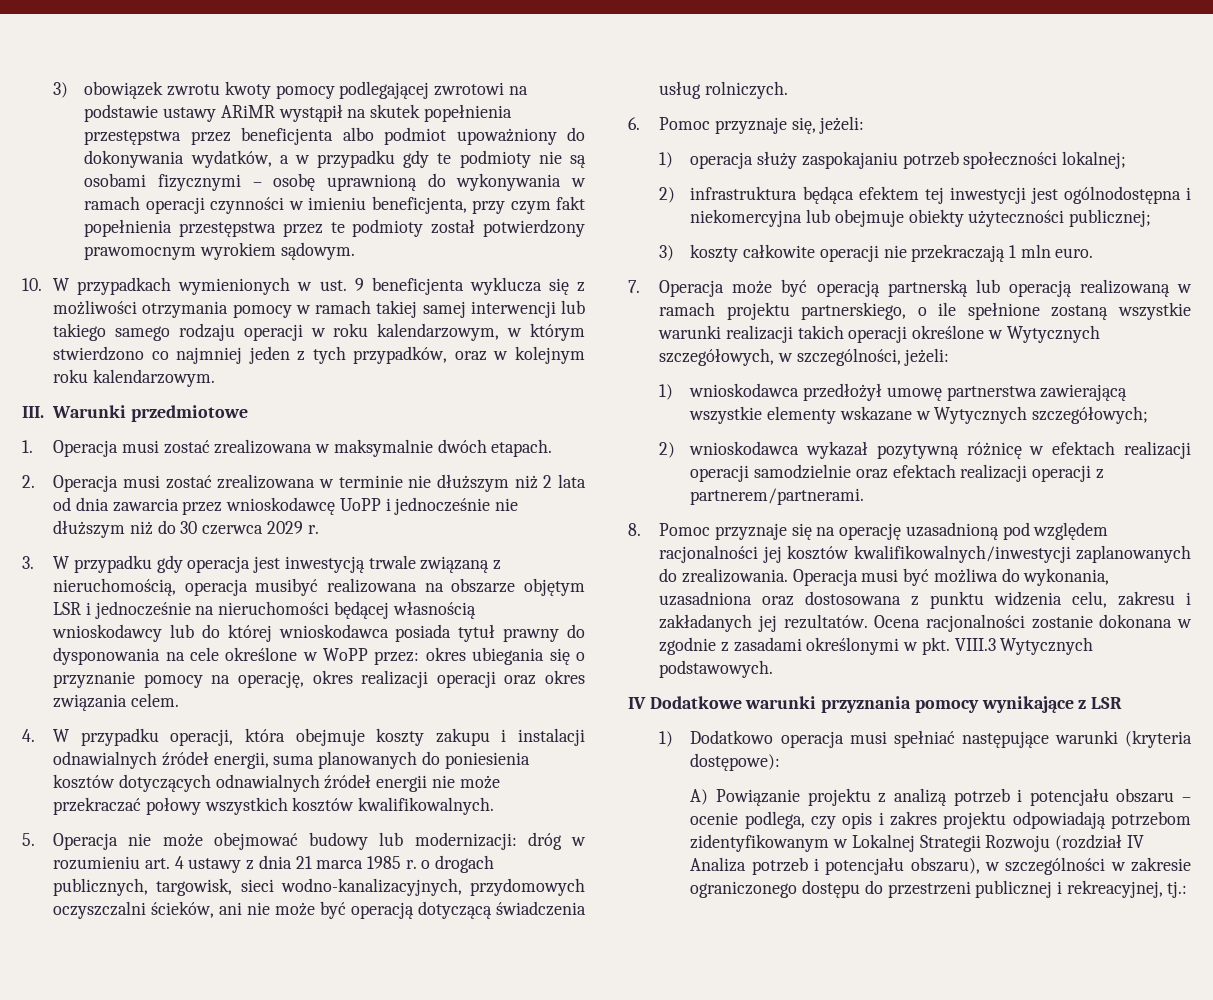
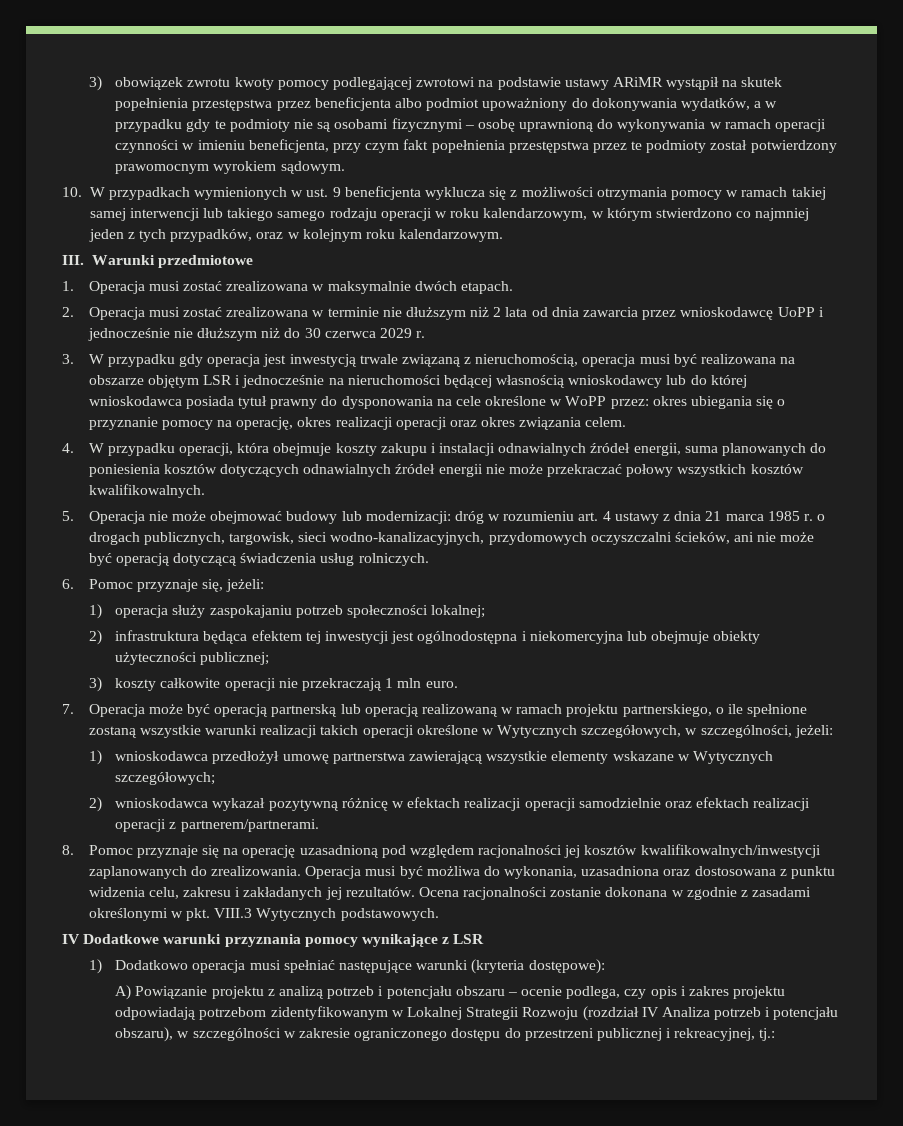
[255,578,319,596] musibyć -> [639,354,697,367] musi być

